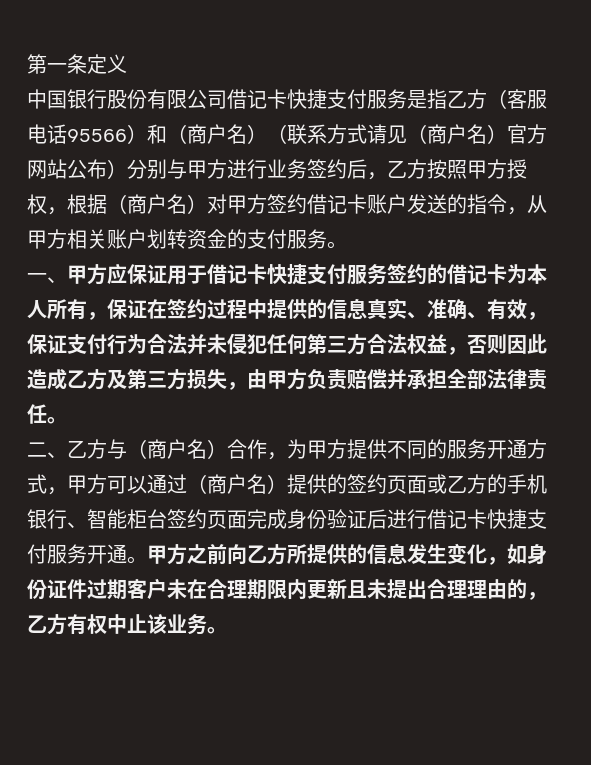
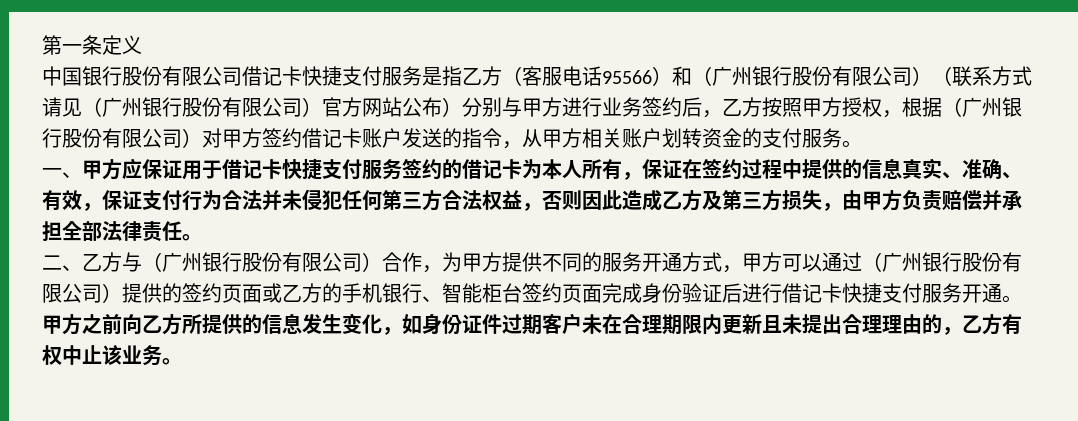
[187,124,247,144] 商户名 -> [712,66,912,86] 广州银行股份有限公司
[427,124,487,144] 商户名 -> [102,97,302,117] 广州银行股份有限公司
[127,194,187,214] 商户名 -> [962,97,1022,117] [42,128,182,148] 广州银行股份有限公司
[147,439,207,459] 商户名 -> [162,252,362,272] 广州银行股份有限公司
[207,474,267,494] 商户名 -> [882,252,1022,272] [42,283,102,303] 广州银行股份有限公司

